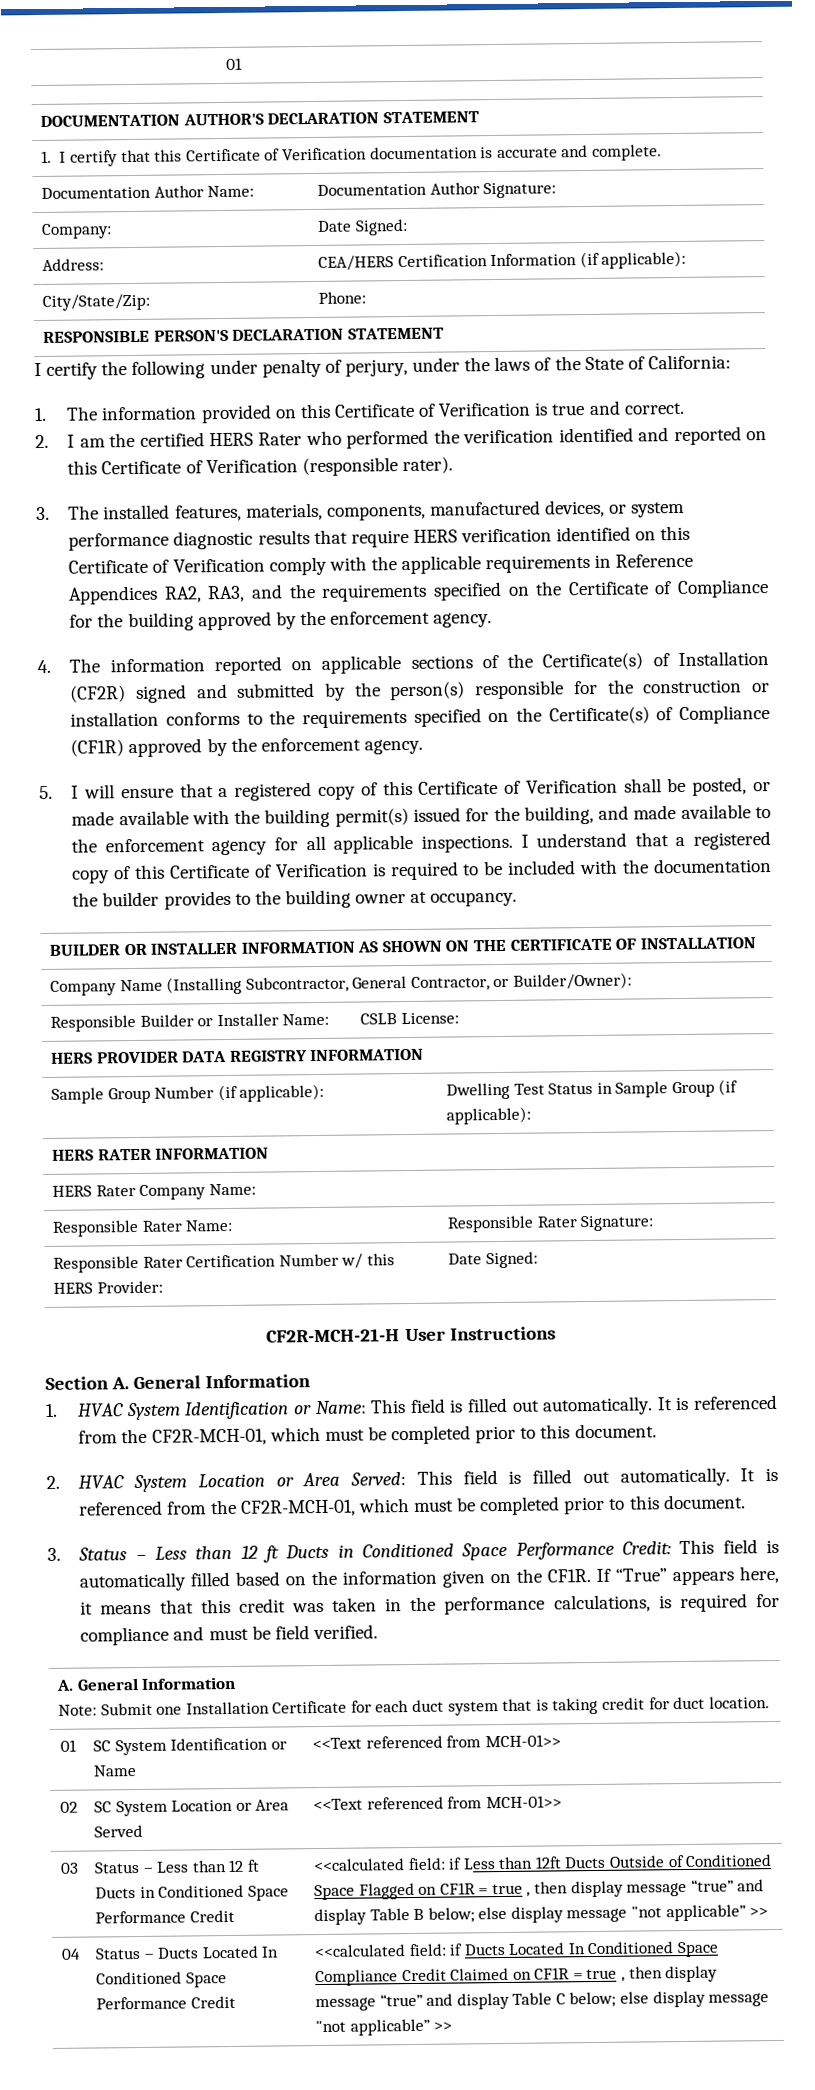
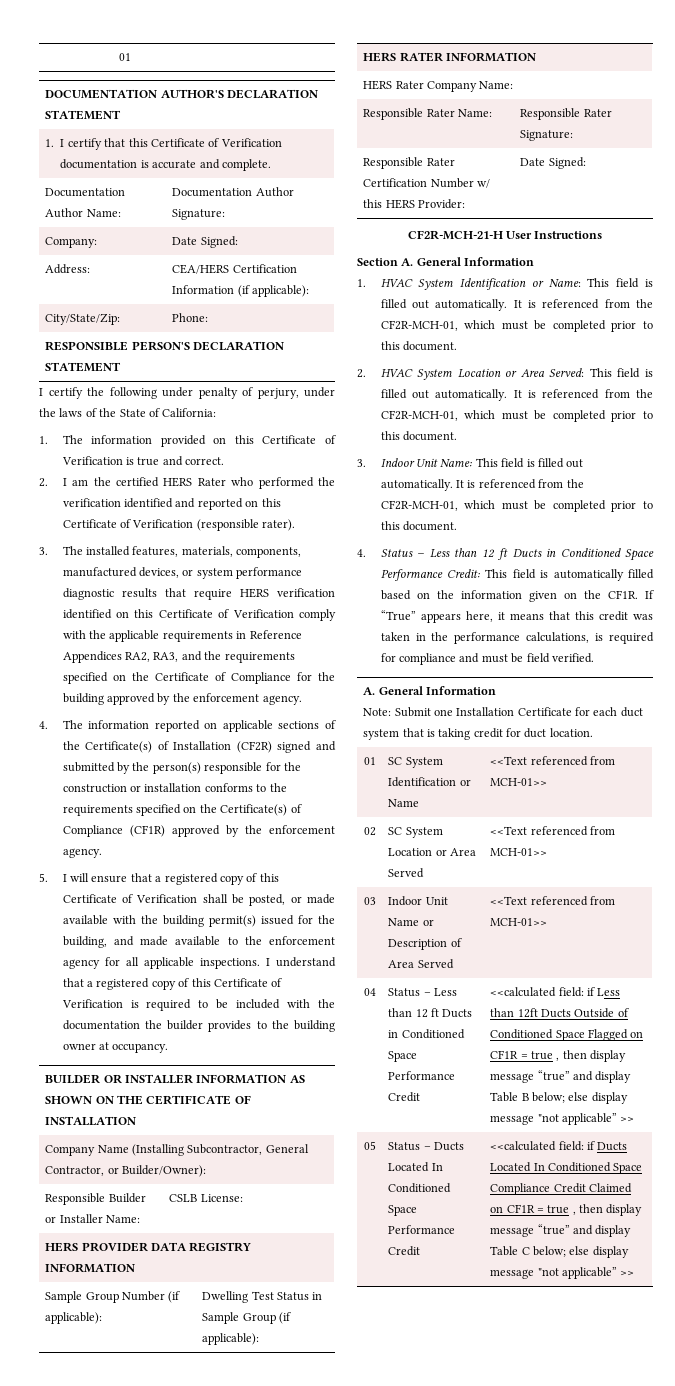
(61, 1554) none -> [380,458,584,468] [380,479,584,491] [380,500,653,512] [380,521,458,531] [357,549,366,557] Indoor Unit Name: This field is filled out automatically. It is referenced from the CF2R-MCH-01, which must be completed prior to this document. // 4.
(79, 1868) none -> [388,896,448,906] [388,918,434,926] [388,938,462,950] [388,959,454,969] [490,896,615,906] [490,918,548,926] [364,988,376,996] | Indoor Unit Name or Description of Area Served | <<Text referenced from MCH-01>> // 04
[60,1948,81,1960] 04 -> [364,1141,376,1150] 05

